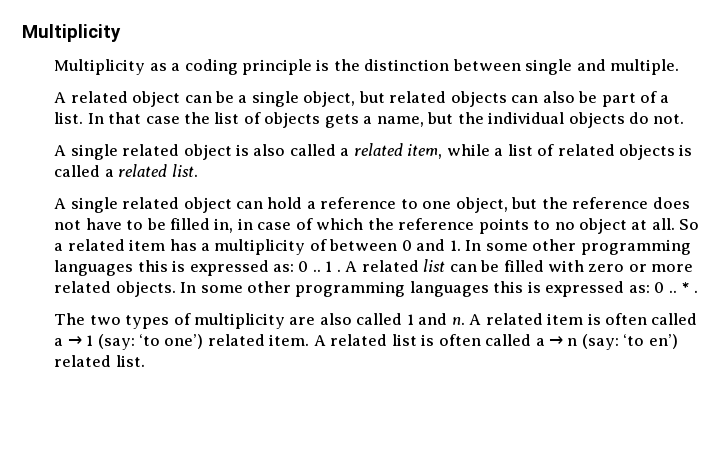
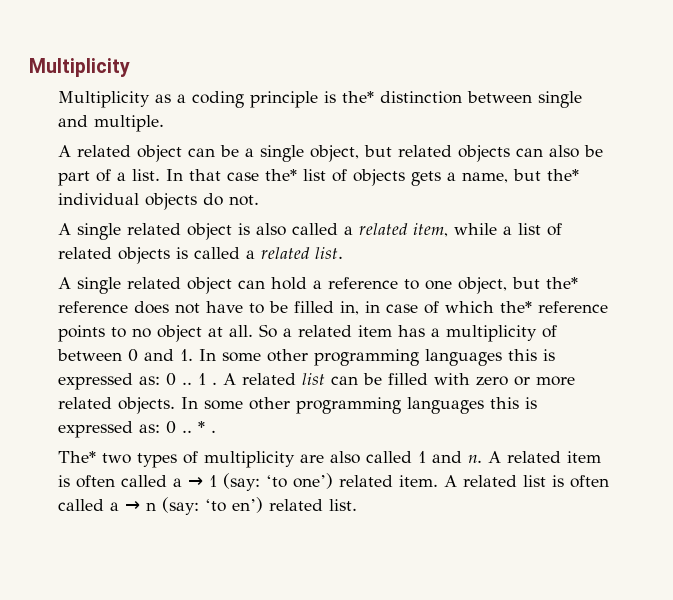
[333,59,360,71] the -> [342,91,375,103] the*
[184,112,211,124] the -> [265,169,298,181] the*
[457,112,484,124] the -> [547,169,580,181] the*
[541,197,568,209] the -> [546,277,579,289] the*
[367,218,394,230] the -> [500,301,533,313] the*
[54,313,86,325] The -> [58,451,97,463] The*

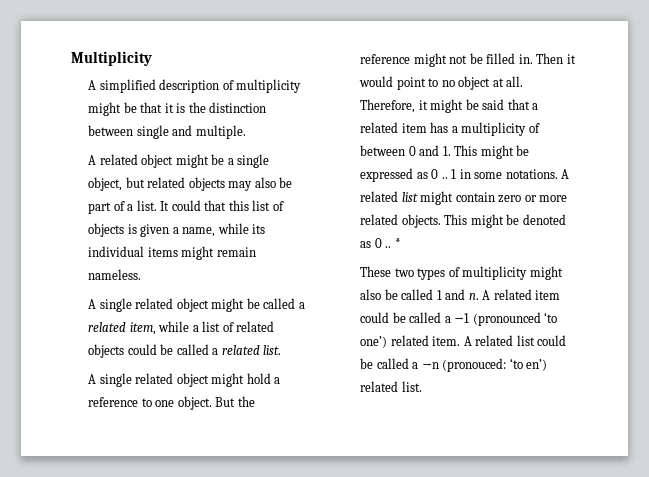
[58,91,375,108] Multiplicity as a coding principle is the* -> [88,79,302,93] [88,102,206,116] A simplified description of multiplicity might be that it is the
[188,148,216,157] can -> [175,154,209,168] might
[516,148,544,157] can -> [228,181,253,191] may
[166,169,580,186] [58,193,260,210] [58,223,287,240] In that case the* list of objects gets a name, but the* individual objects do not. // A single related object is also -> [160,200,284,211] [88,223,266,237] [88,246,256,260] [88,269,142,280] [88,298,260,312] It could that this list of objects is given a name, while its individual items might remain nameless. // A single related object might be
[176,247,189,259] is -> [127,344,174,355] could be
[238,280,266,289] can -> [211,373,245,387] might
[458,277,579,294] [58,301,609,315] [58,325,106,342] object, but the* reference does not have to be filled in, in case of which the* reference points -> [177,396,255,410] [360,53,576,67] [359,76,426,90] object. But the reference might not be filled in. Then it would point
[259,324,278,338] So -> [360,99,530,113] Therefore, it might be said that
[199,349,556,366] [58,373,471,390] In some other programming languages this is expressed as: 0 .. 1 . A related list can be filled with -> [454,145,530,159] [360,168,570,182] [360,191,495,205] This might be expressed as 0 .. 1 in some notations. A related list might contain
[181,397,538,414] [58,421,161,438] In some other programming languages this is expressed as: -> [444,214,566,228] [360,241,372,248] This might be denoted as
[211,430,217,433] [58,451,97,463] . // The* -> [360,266,392,277] // These
[300,451,361,464] are also -> [529,266,563,280] [360,289,398,300] might also be
[58,473,261,491] is often called a → 1 (say: -> [360,312,541,326] could be called a →1 (pronounced
[552,475,610,488] [58,497,200,515] is often called a → n (say: -> [537,335,567,346] [360,358,507,372] could be called a →n (pronouced:

